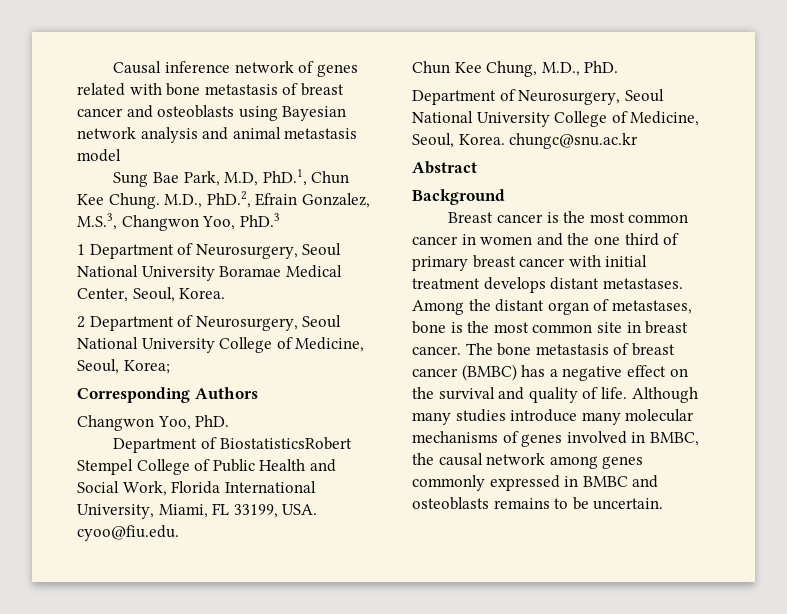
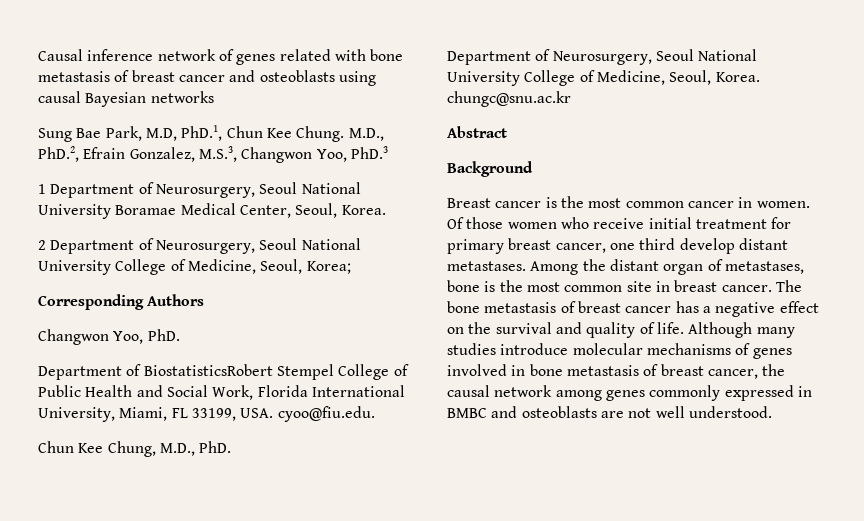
[282,106,347,121] [77,127,358,143] [77,149,121,162] Bayesian network analysis and animal metastasis model -> [38,91,214,107] causal Bayesian networks
[480,233,680,246] [412,255,648,271] [412,277,546,293] women and the one third of primary breast cancer with initial treatment develops -> [756,201,810,208] [447,217,792,229] [447,238,735,254] women. Of those women who receive initial treatment for primary breast cancer, one third develop
[461,364,517,381] (BMBC) -> (672, 309) none
[581,412,621,425] many -> (569, 349) none
[649,432,699,446] BMBC, -> [529,364,758,379] bone metastasis of breast cancer,
[493,497,664,510] remains to be uncertain. -> [600,406,772,418] are not well understood.

